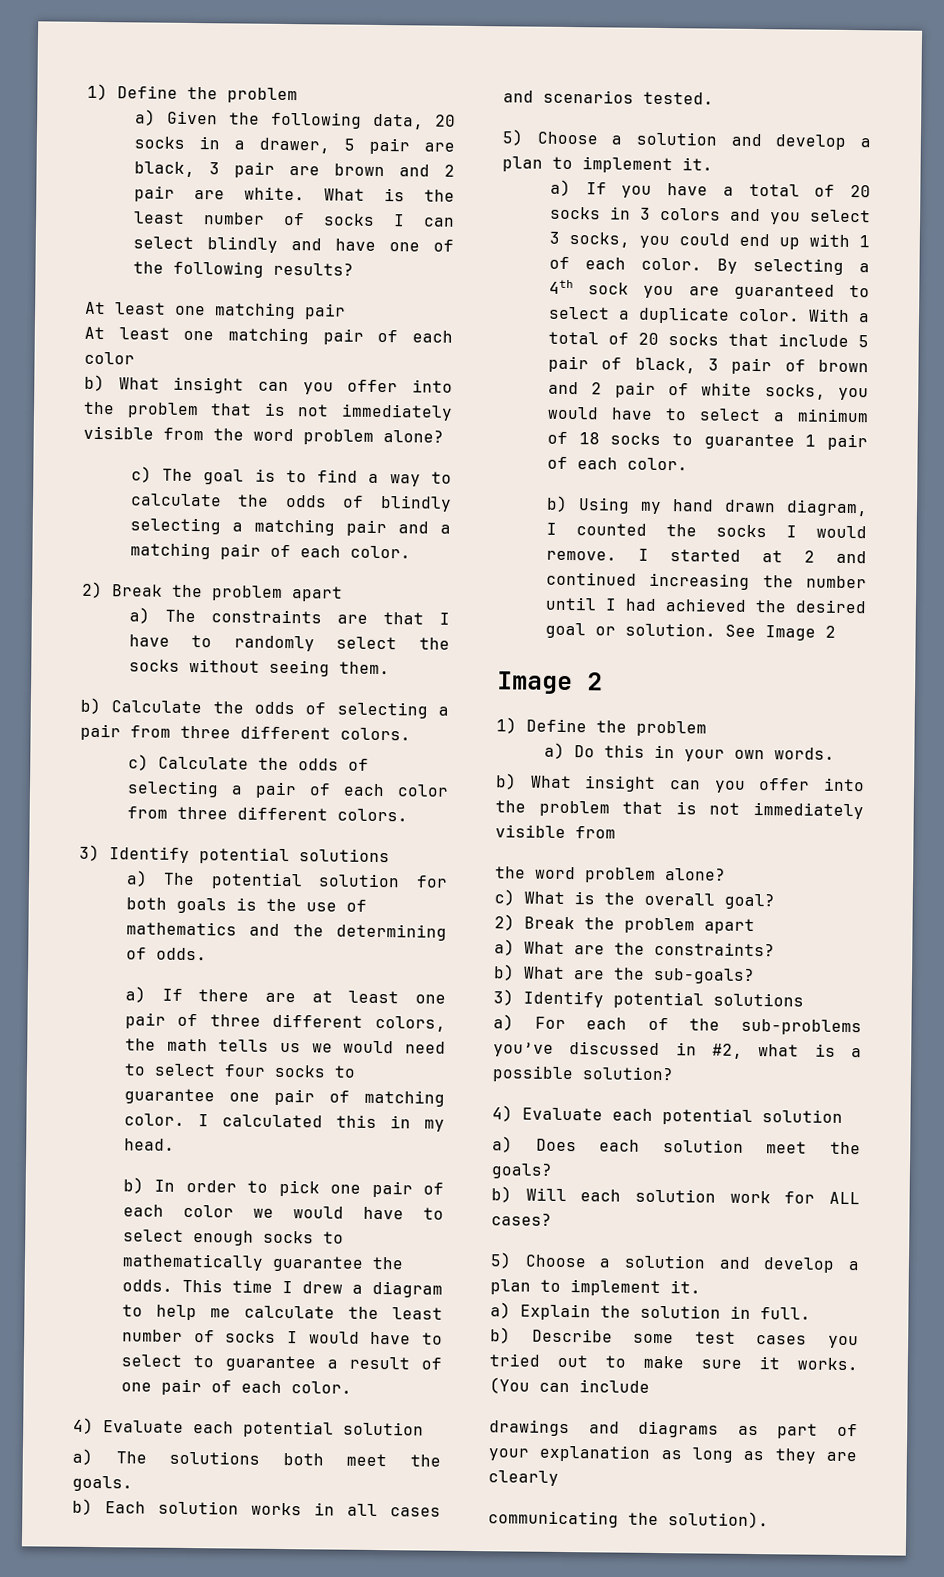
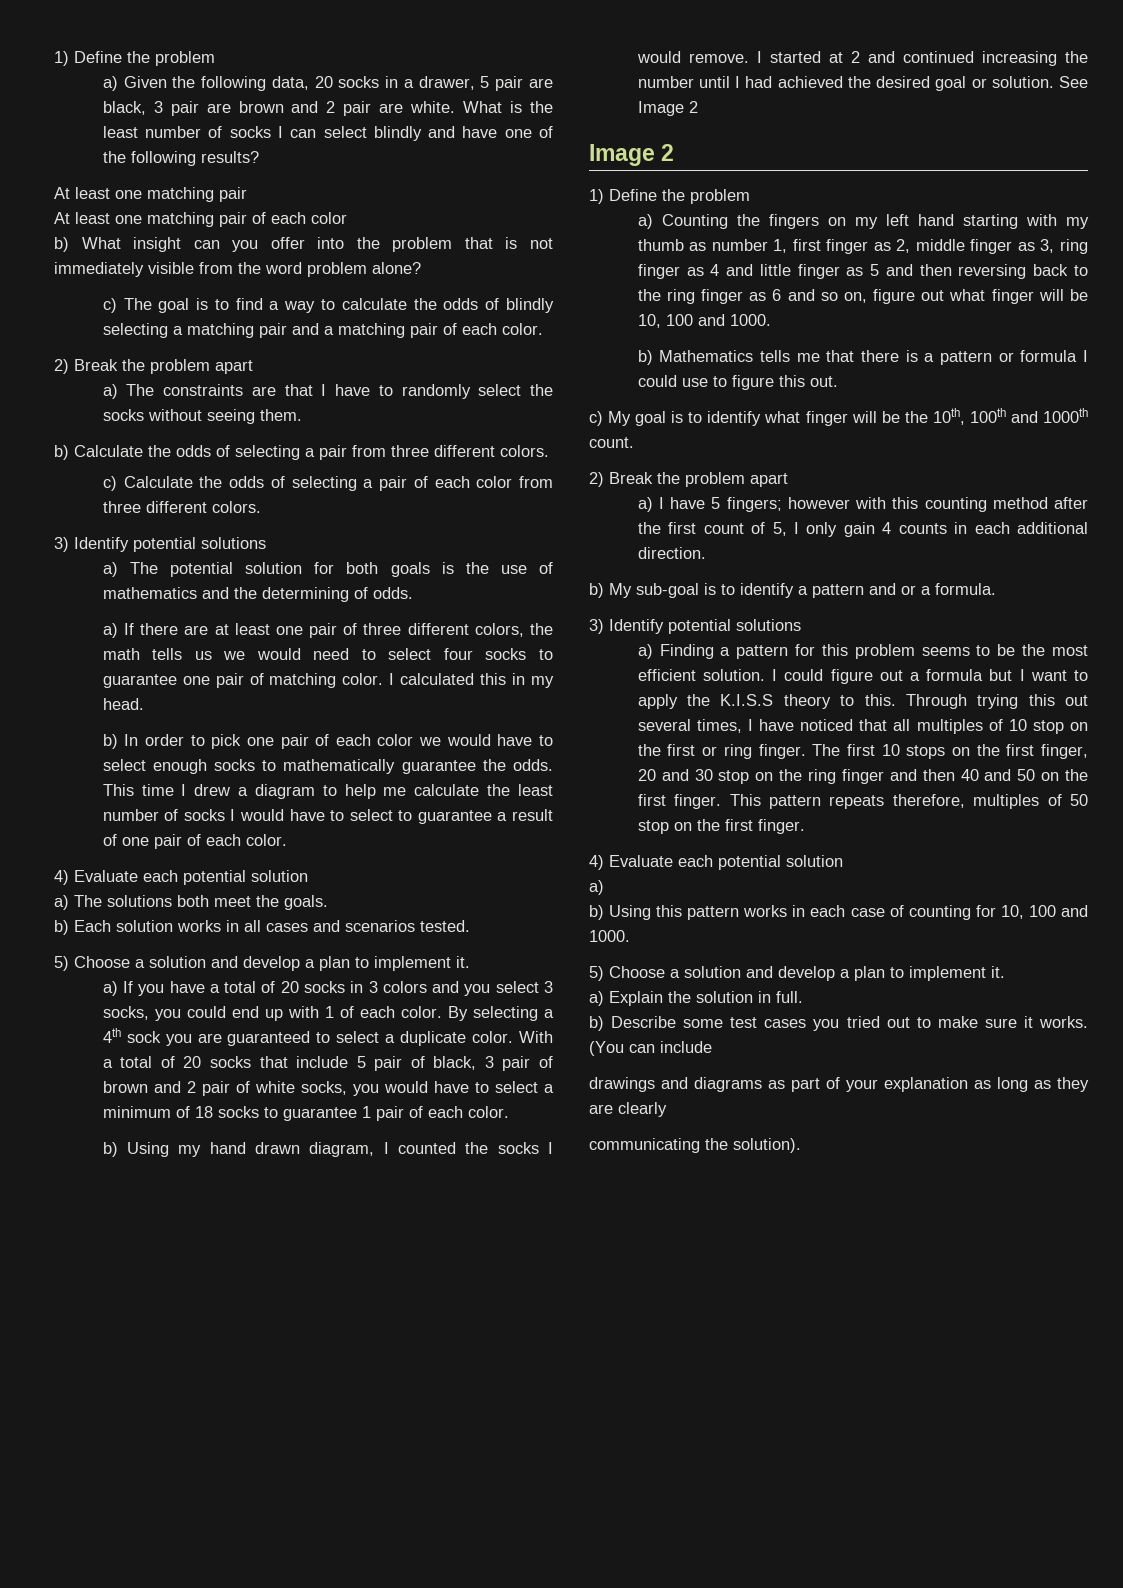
[573,744,835,762] [495,773,865,793] [495,800,864,820] [495,824,616,839] [495,866,726,883] [494,889,775,910] [494,914,755,935] [494,939,775,957] [493,964,755,985] [493,989,804,1009] [493,1014,862,1036] [493,1041,862,1059] [492,1065,674,1083] [492,1105,843,1126] [492,1136,861,1155] [491,1163,553,1179] [491,1186,860,1205] [491,1213,552,1226] Do this in your own words. // b) What insight can you offer into the problem that is not immediately visible from // the word problem alone? // c) What is the overall goal? // 2) Break the problem apart // a) What are the constraints? // b) What are the sub-goals? // 3) Identify potential solutions // a) For each of the sub-problems you’ve discussed in #2, what is a possible solution? // 4) Evaluate each potential solution // a) Does each solution meet the goals? // b) Will each solution work for ALL cases? -> [661,214,1089,229] [637,239,1088,254] [637,264,1088,279] [637,289,1088,304] [637,314,771,328] [637,350,1088,365] [637,375,838,390] [589,408,1088,426] [589,437,634,448] [589,472,788,487] [637,497,1088,512] [637,522,1088,537] [637,547,706,559] [589,583,996,598] [589,619,801,634] [637,644,1088,659] [637,669,1088,684] [637,694,1088,709] [637,719,1088,734] [637,744,1088,759] [637,769,1088,784] [637,794,1088,809] [637,819,805,834] [589,855,843,870] [589,880,604,895] [589,905,1088,920] [589,930,630,942] Counting the fingers on my left hand starting with my thumb as number 1, first finger as 2, middle finger as 3, ring finger as 4 and little finger as 5 and then reversing back to the ring finger as 6 and so on, figure out what finger will be 10, 100 and 1000. // b) Mathematics tells me that there is a pattern or formula I could use to figure this out. // c) My goal is to identify what finger will be the 10th, 100th and 1000th count. // 2) Break the problem apart // a) I have 5 fingers; however with this counting method after the first count of 5, I only gain 4 counts in each additional direction. // b) My sub-goal is to identify a pattern and or a formula. // 3) Identify potential solutions // a) Finding a pattern for this problem seems to be the most efficient solution. I could figure out a formula but I want to apply the K.I.S.S theory to this. Through trying this out several times, I have noticed that all multiples of 10 stop on the first or ring finger. The first 10 stops on the first finger, 20 and 30 stop on the ring finger and then 40 and 50 on the first finger. This pattern repeats therefore, multiples of 50 stop on the first finger. // 4) Evaluate each potential solution // a) // b) Using this pattern works in each case of counting for 10, 100 and 1000.

